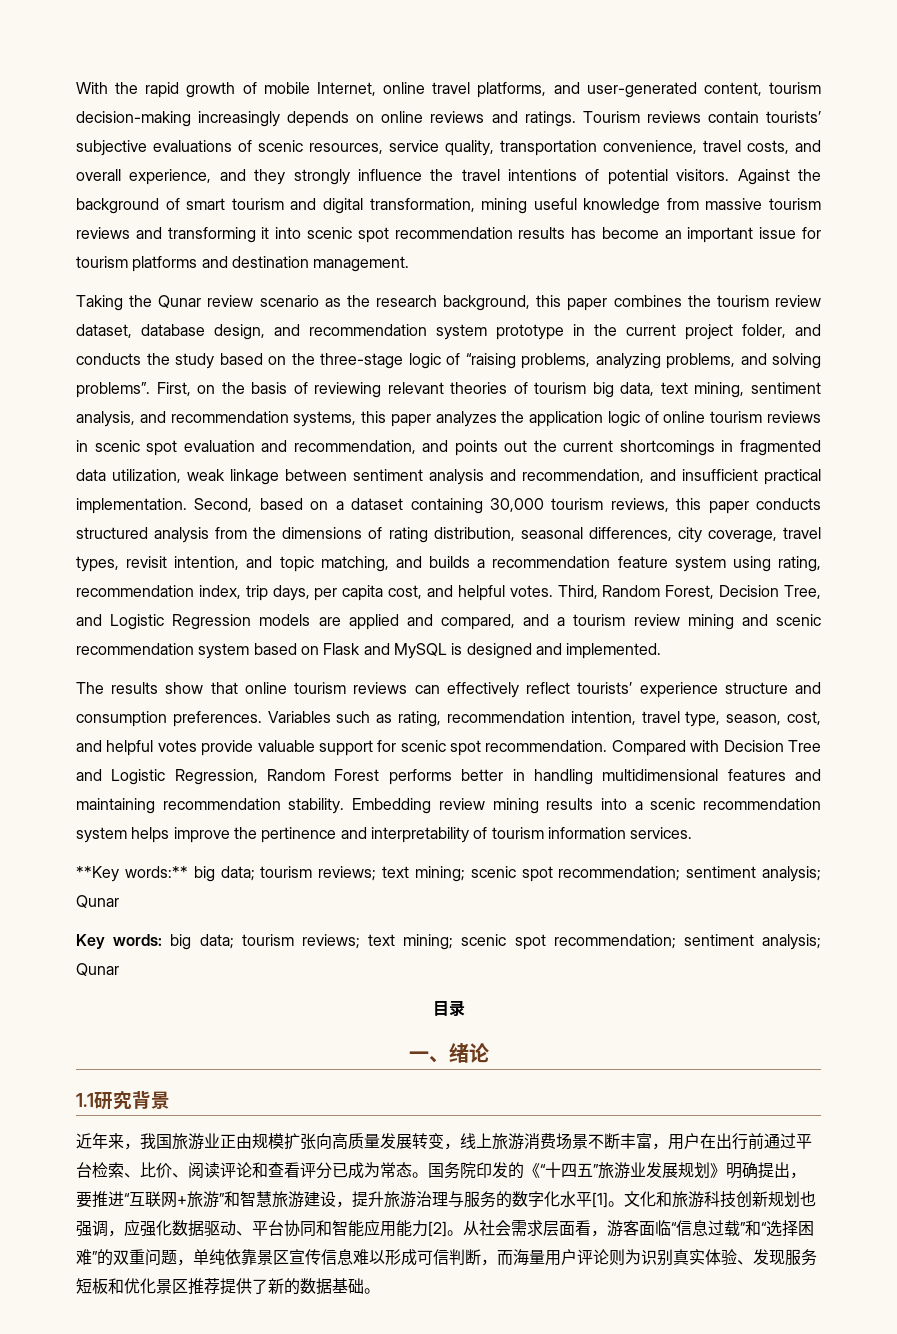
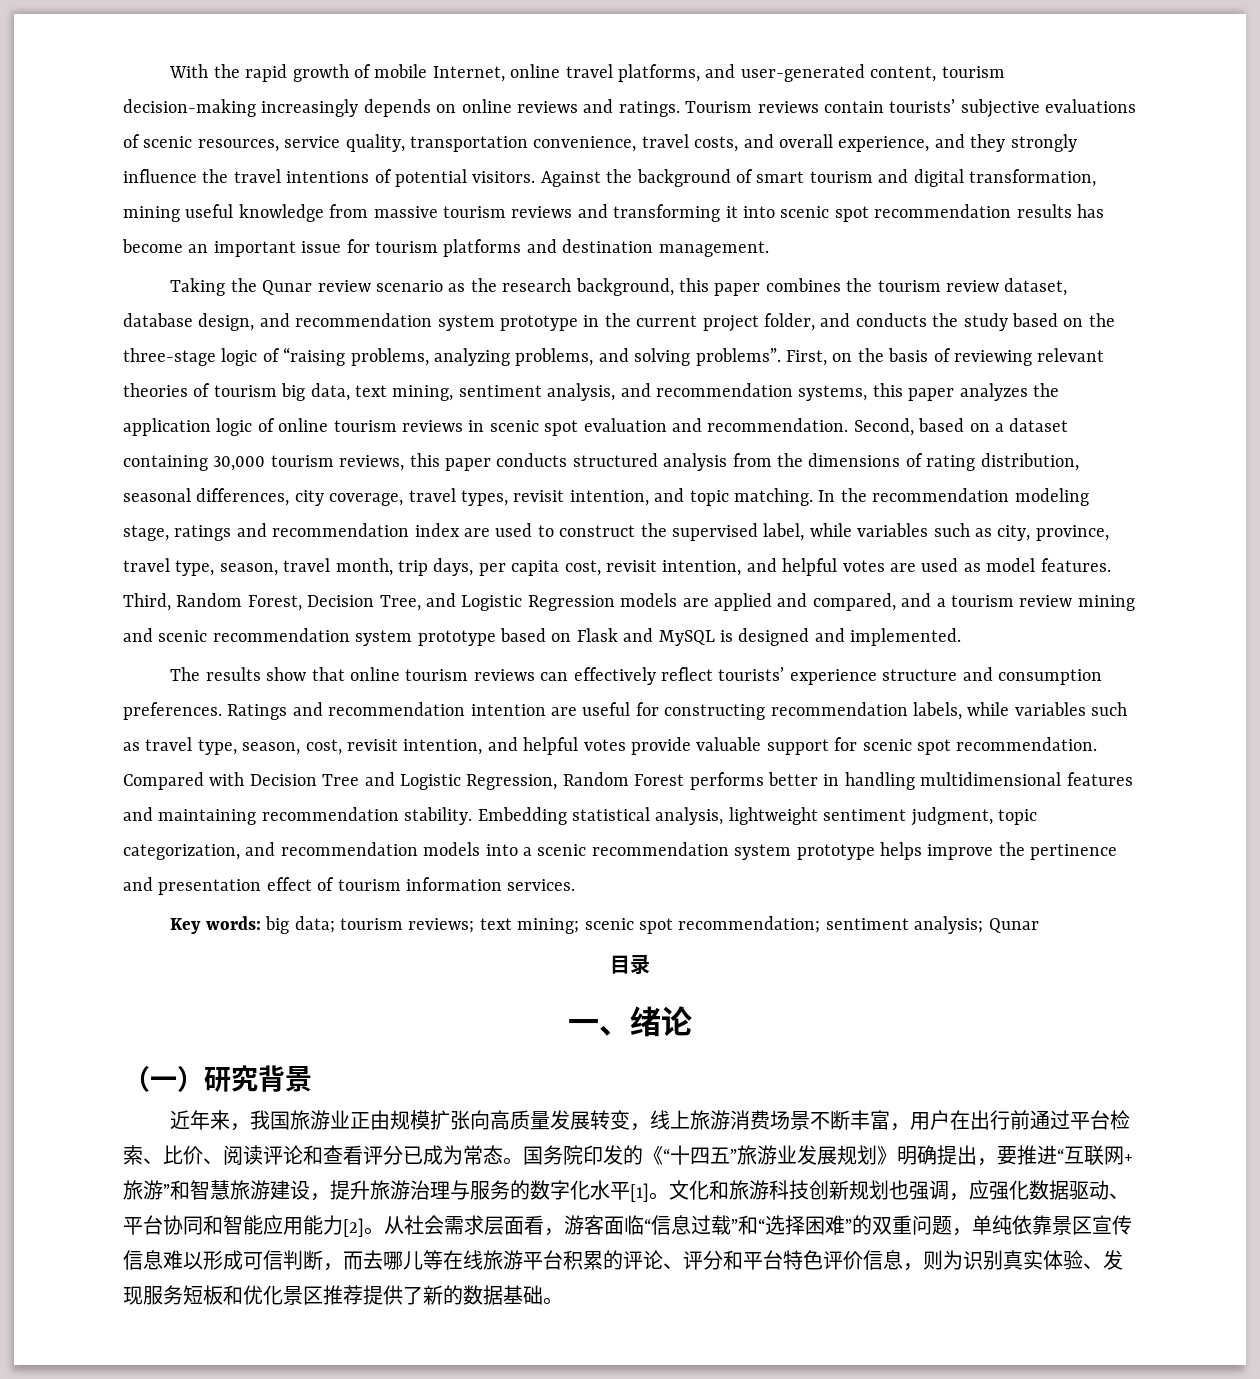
[293,440,822,456] [76,469,821,485] [76,498,187,514] recommendation, and points out the current shortcomings in fragmented data utilization, weak linkage between sentiment analysis and recommendation, and insufficient practical implementation. -> [707,418,849,432] recommendation.
[320,556,822,572] [76,585,241,599] matching, and builds a recommendation feature system using rating, recommendation index, -> [733,488,1089,506] [123,523,1109,541] [123,558,393,576] matching. In the recommendation modeling stage, ratings and recommendation index are used to construct the supervised label, while variables such as city, province, travel type, season, travel month,
[426,585,553,601] and helpful votes. -> [605,558,1111,576] revisit intention, and helpful votes are used as model features.
(250, 651) none -> [417,630,496,646] prototype
[267,711,636,727] Variables such as rating, recommendation intention, -> [227,702,1128,720] [123,742,140,751] Ratings and recommendation intention are useful for constructing recommendation labels, while variables such as
(822, 718) none -> [347,739,483,755] revisit intention,
[438,798,594,814] review mining results -> [572,807,1037,826] [123,842,481,860] statistical analysis, lightweight sentiment judgment, topic categorization, and recommendation models
(127, 835) none -> [796,844,875,860] prototype
[370,827,469,843] interpretability -> [158,877,312,895] presentation effect
[76,866,821,882] [76,895,119,908] // **Key words:** big data; tourism reviews; text mining; scenic spot recommendation; sentiment analysis; Qunar -> (576, 885) none
[76,1093,94,1107] 1.1 -> [123,1066,204,1092] （一）
[513,1249,609,1266] 海量用户评论 -> [363,1250,923,1271] 去哪儿等在线旅游平台积累的评论、评分和平台特色评价信息，

